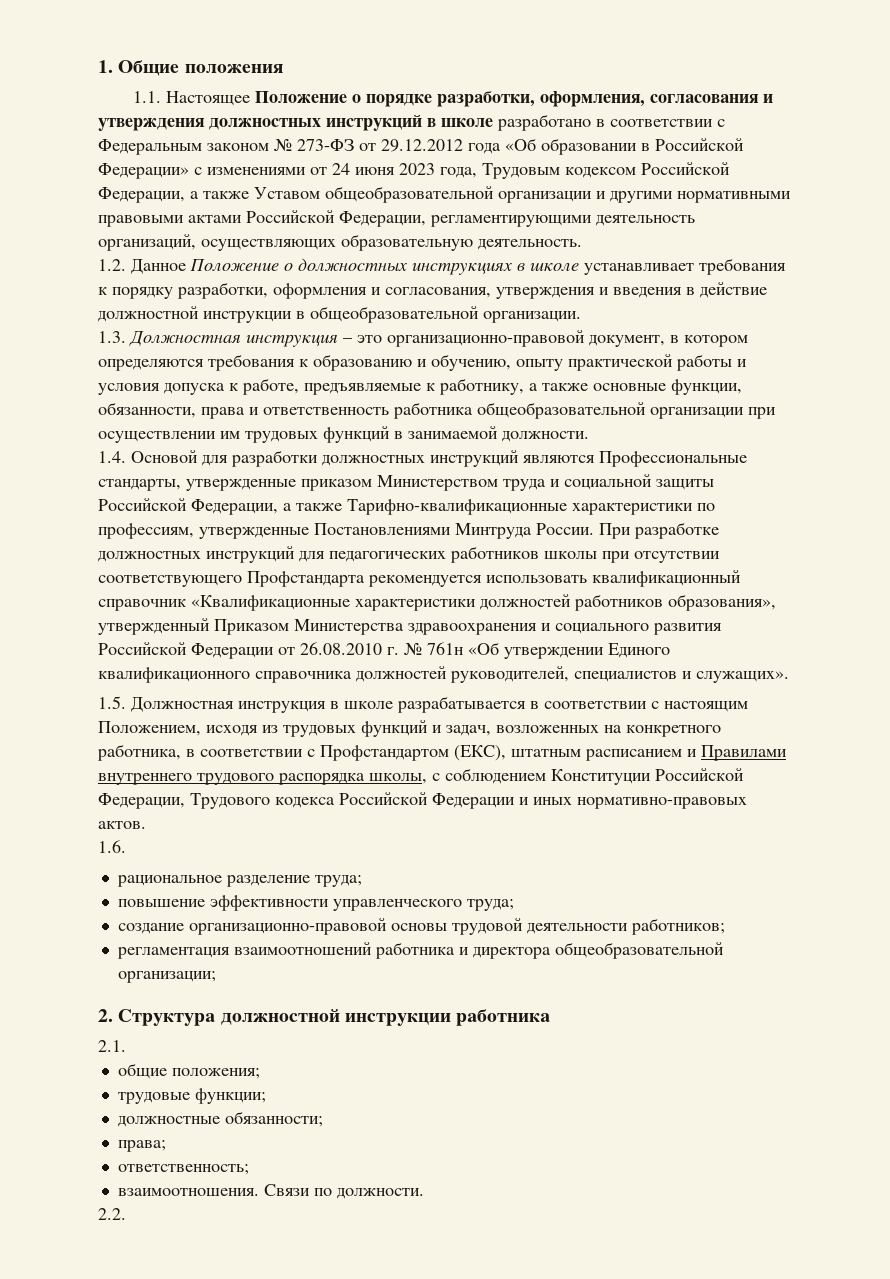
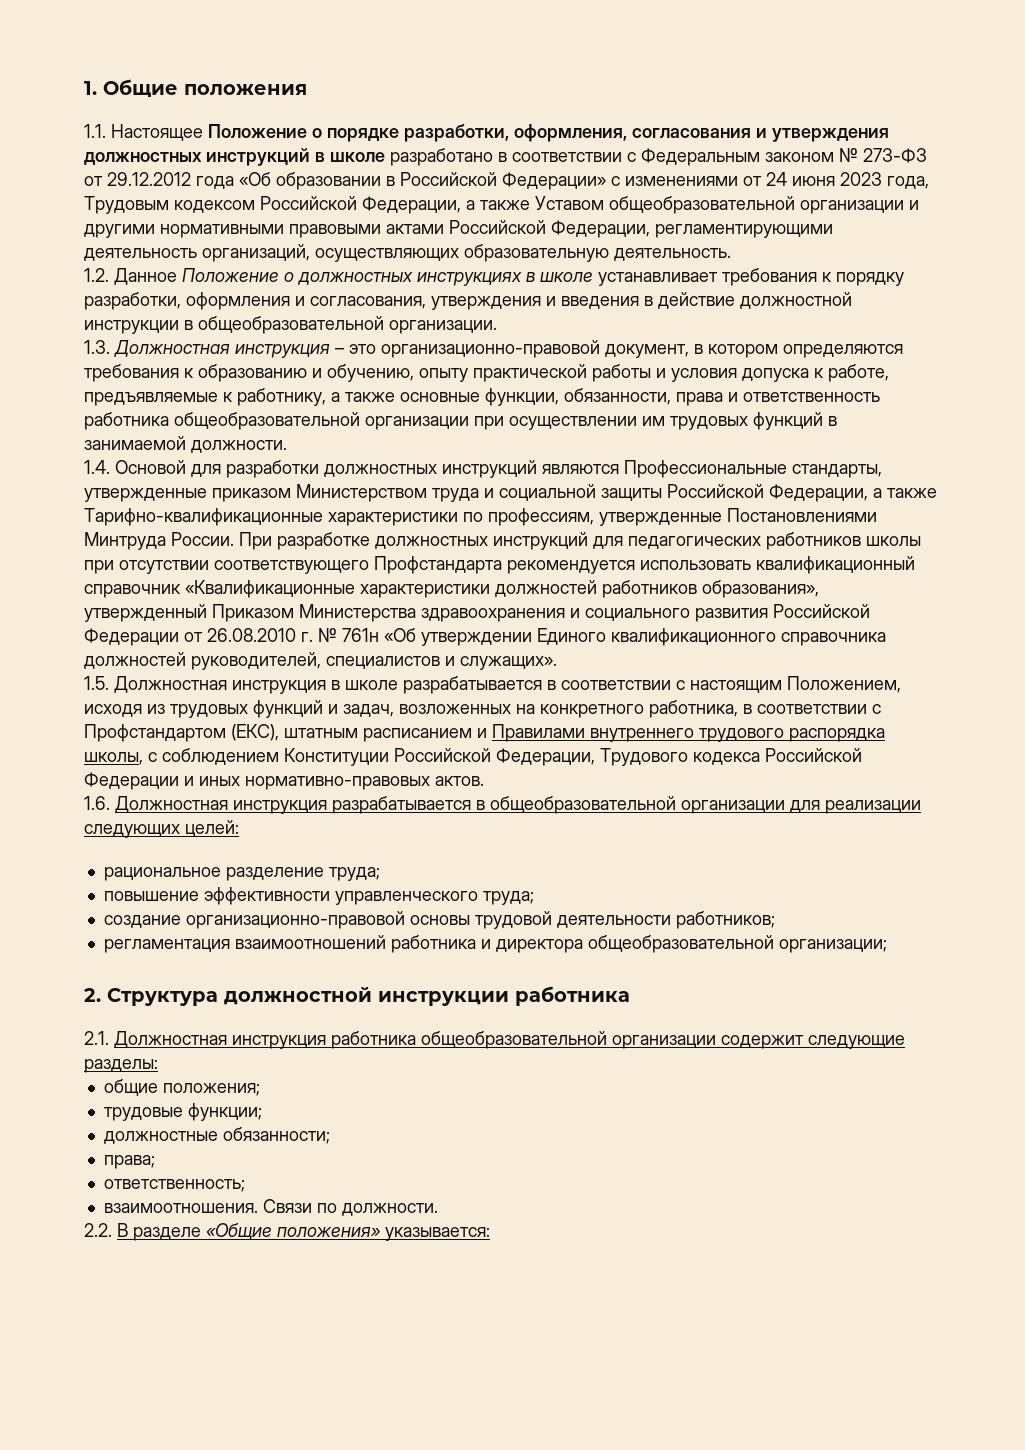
(126, 846) none -> [115,796,921,814] [84,820,239,838] Должностная инструкция разрабатывается в общеобразовательной организации для реализации следующих целей:
(126, 1046) none -> [114,1031,905,1049] [84,1059,158,1073] Должностная инструкция работника общеобразовательной организации содержит следующие разделы:
(126, 1214) none -> [117,1223,490,1241] В разделе «Общие положения» указывается:

